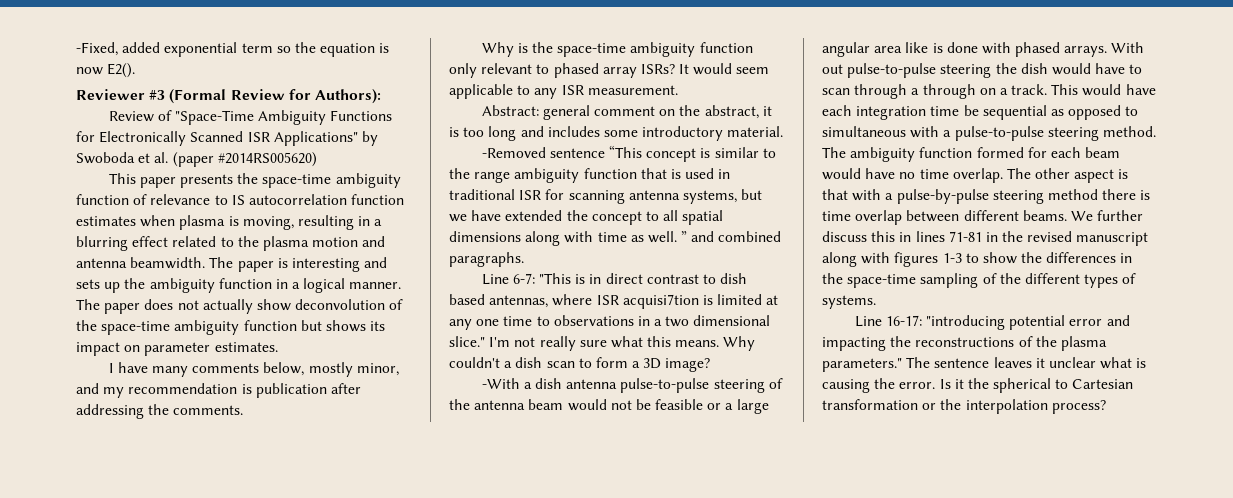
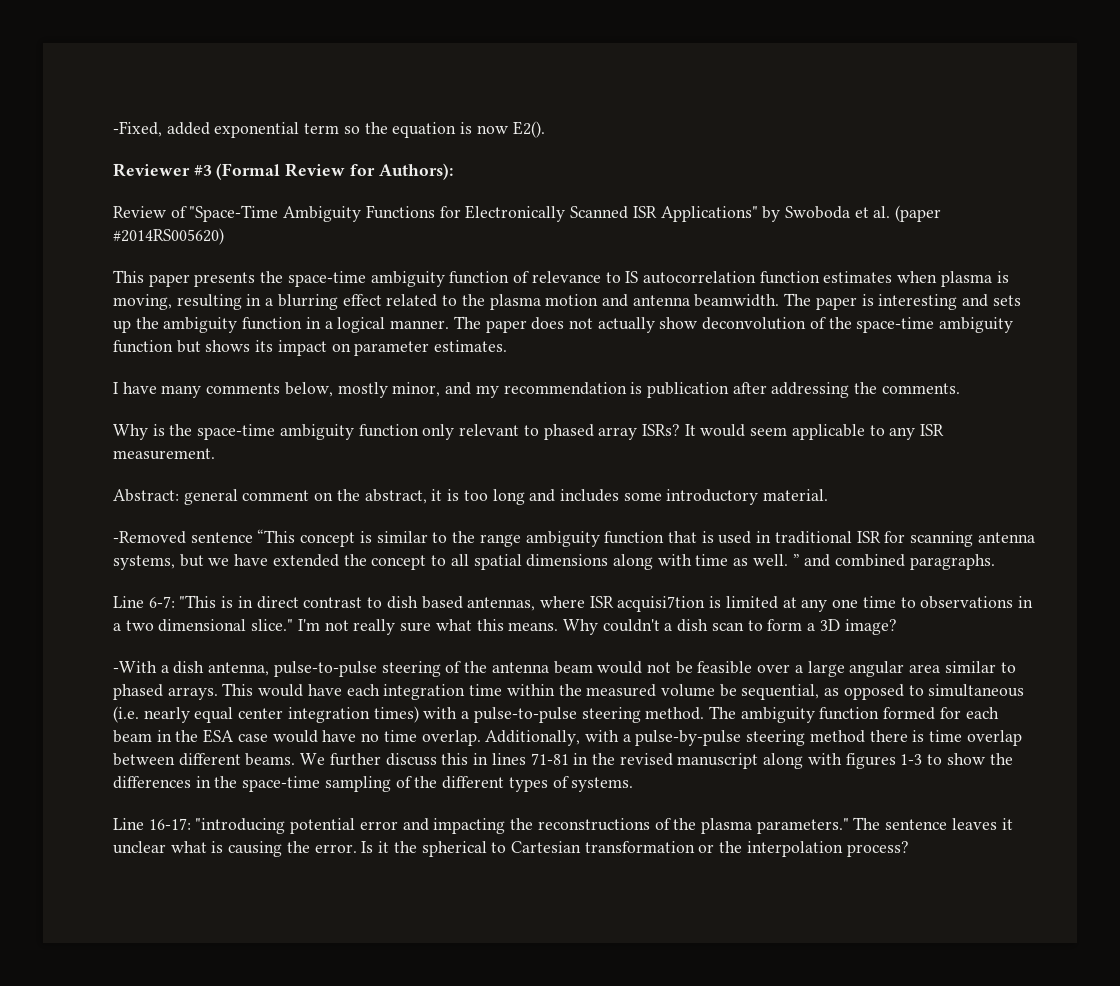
[566,379,618,389] antenna -> [208,662,270,676] antenna,
[707,403,722,410] or -> [757,664,791,673] over
[905,42,1145,57] [822,63,1143,78] [822,84,1048,99] like is done with phased arrays. With out pulse-to-pulse steering the dish would have to scan through a through on a track. -> [944,661,1016,673] [113,684,218,700] similar to phased arrays.
[963,105,1139,120] [822,126,906,137] be sequential as opposed to simultaneous -> [506,684,1025,700] [113,706,419,723] within the measured volume be sequential, as opposed to simultaneous (i.e. nearly equal center integration times)
(1121, 152) none -> [156,729,268,743] in the ESA case
[1006,168,1129,183] [822,189,848,200] The other aspect is that -> [485,730,581,746] Additionally,

